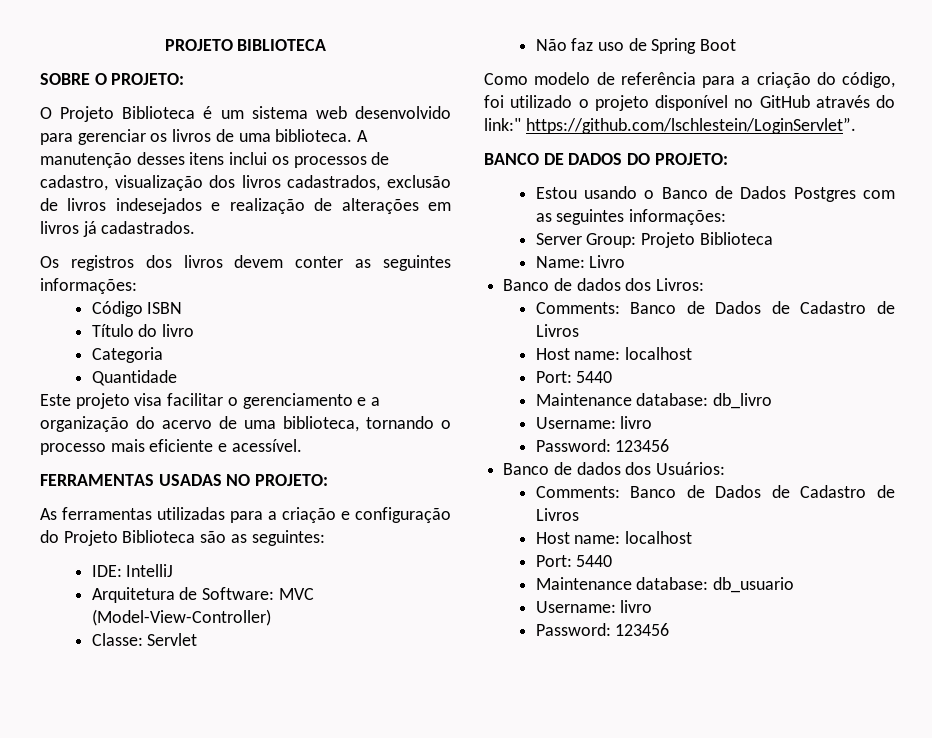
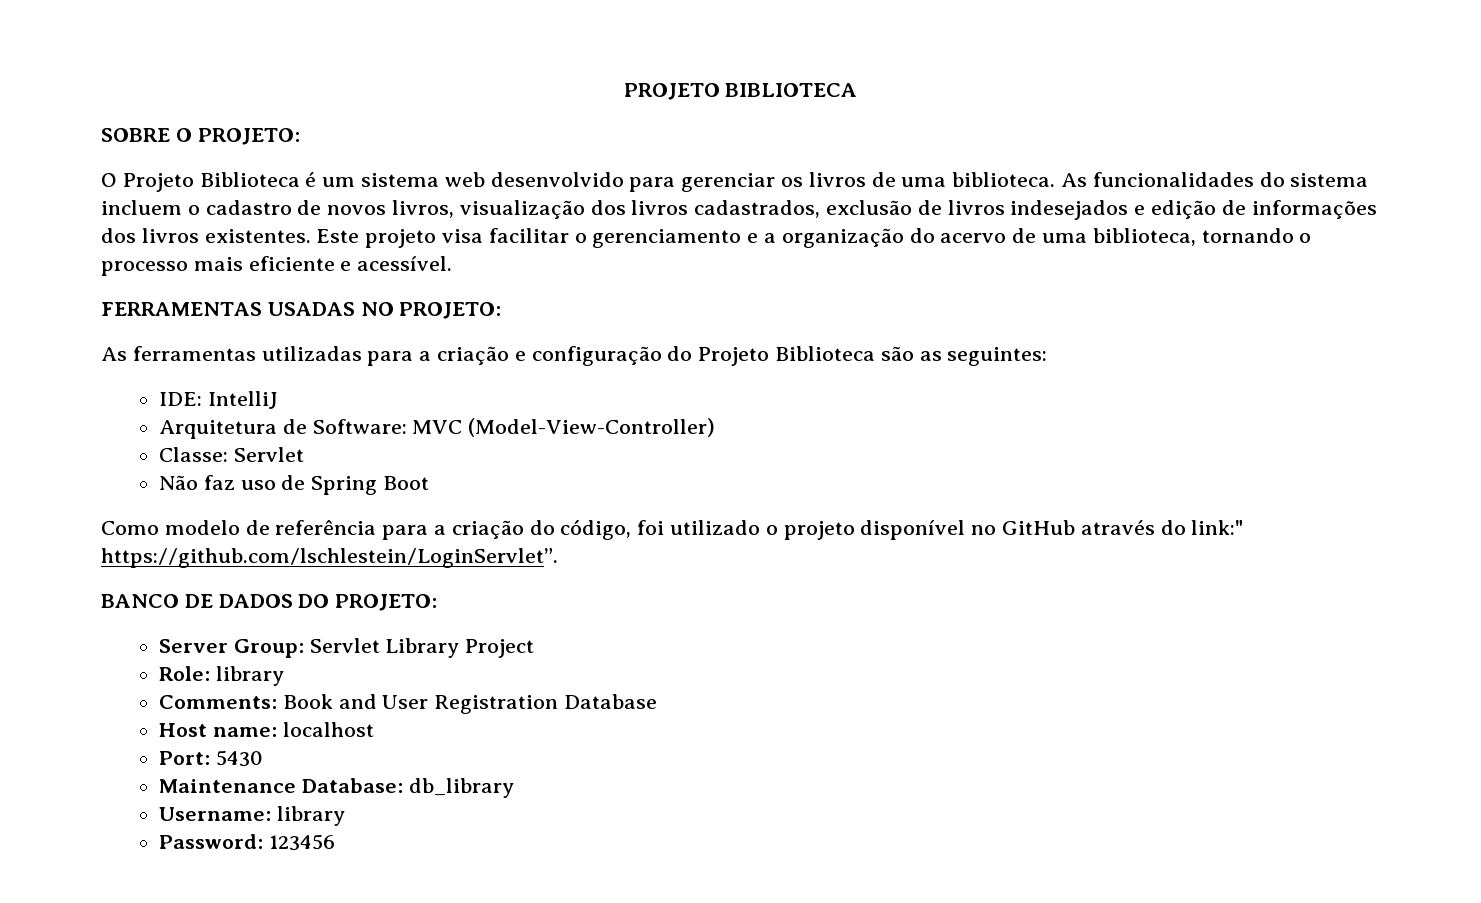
[357,130,369,142] [40,152,390,168] [40,175,108,191] A manutenção desses itens inclui os processos de cadastro, -> [1061,172,1369,187] [101,200,455,218] As funcionalidades do sistema incluem o cadastro de novos livros,
[229,198,452,214] [40,221,196,237] [40,255,451,271] [40,278,137,294] [91,301,183,317] [91,324,195,337] [91,347,163,363] [91,370,177,386] realização de alterações em livros já cadastrados. // Os registros dos livros devem conter as seguintes informações: // Código ISBN // Título do livro // Categoria // Quantidade // -> [1151,200,1377,219] [101,228,311,243] edição de informações dos livros existentes.
[535,186,895,202] [535,209,727,225] [535,232,773,248] [535,255,626,268] [503,278,705,291] [535,301,895,314] [535,324,579,337] [535,347,693,360] [535,371,613,383] [535,393,773,409] [535,416,653,429] [535,439,670,452] [503,462,726,475] [535,485,895,498] [535,508,579,521] [535,531,693,544] [535,555,613,567] [535,577,795,593] [535,600,653,613] [535,623,670,636] Estou usando o Banco de Dados Postgres com as seguintes informações: // Server Group: Projeto Biblioteca // Name: Livro // Banco de dados dos Livros: // Comments: Banco de Dados de Cadastro de Livros // Host name: localhost // Port: 5440 // Maintenance database: db_livro // Username: livro // Password: 123456 // Banco de dados dos Usuários: // Comments: Banco de Dados de Cadastro de Livros // Host name: localhost // Port: 5440 // Maintenance database: db_usuario // Username: livro // Password: 123456 -> [158,638,535,658] [158,666,284,686] [158,694,657,714] [158,722,374,737] [158,750,263,767] [158,778,514,798] [158,806,345,826] [158,834,335,851] Server Group: Servlet Library Project // Role: library // Comments: Book and User Registration Database // Host name: localhost // Port: 5430 // Maintenance Database: db_library // Username: library // Password: 123456

